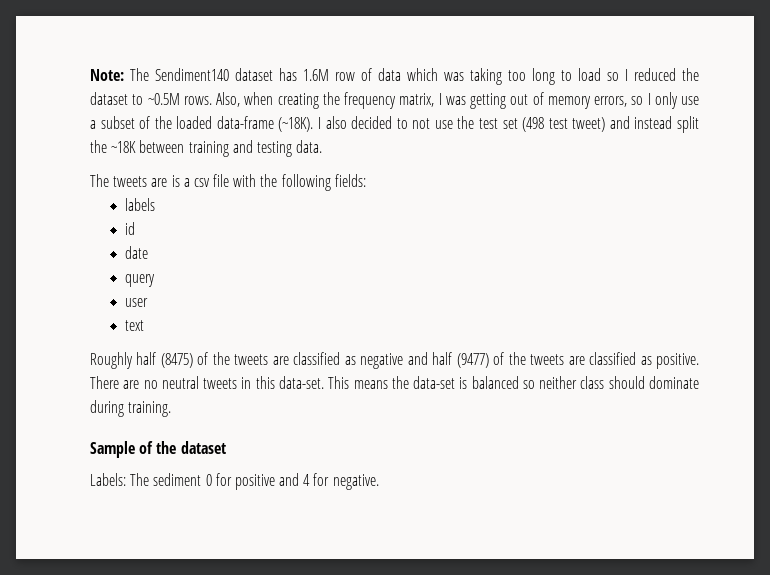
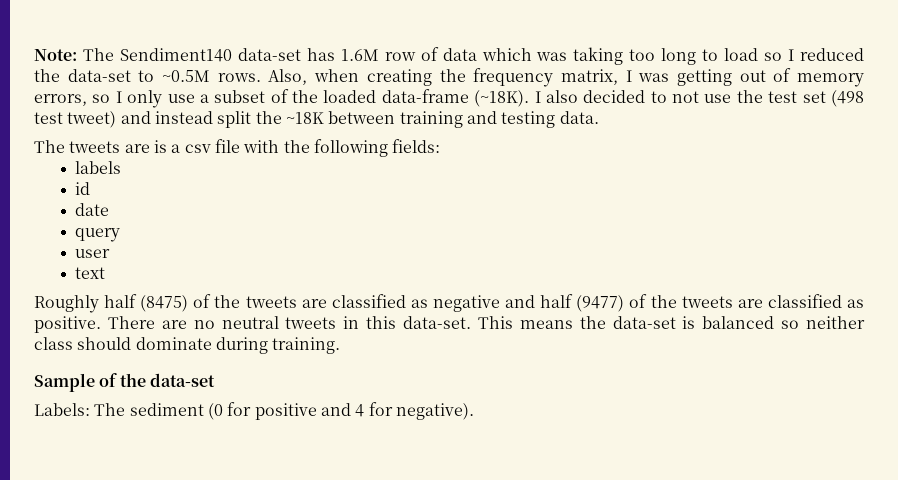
[235,68,273,81] dataset -> [237,48,301,61] data-set
[90,92,128,105] dataset -> [67,69,131,82] data-set
[180,441,226,454] dataset -> [149,373,215,387] data-set
[205,474,212,486] 0 -> [207,403,223,420] (0
[332,474,379,490] negative. -> [395,403,474,420] negative).

